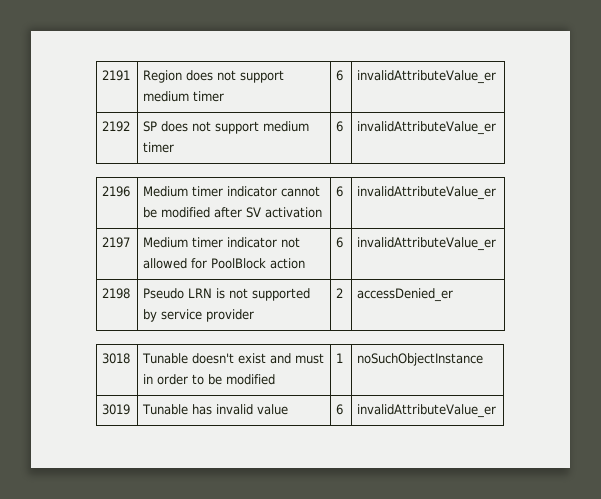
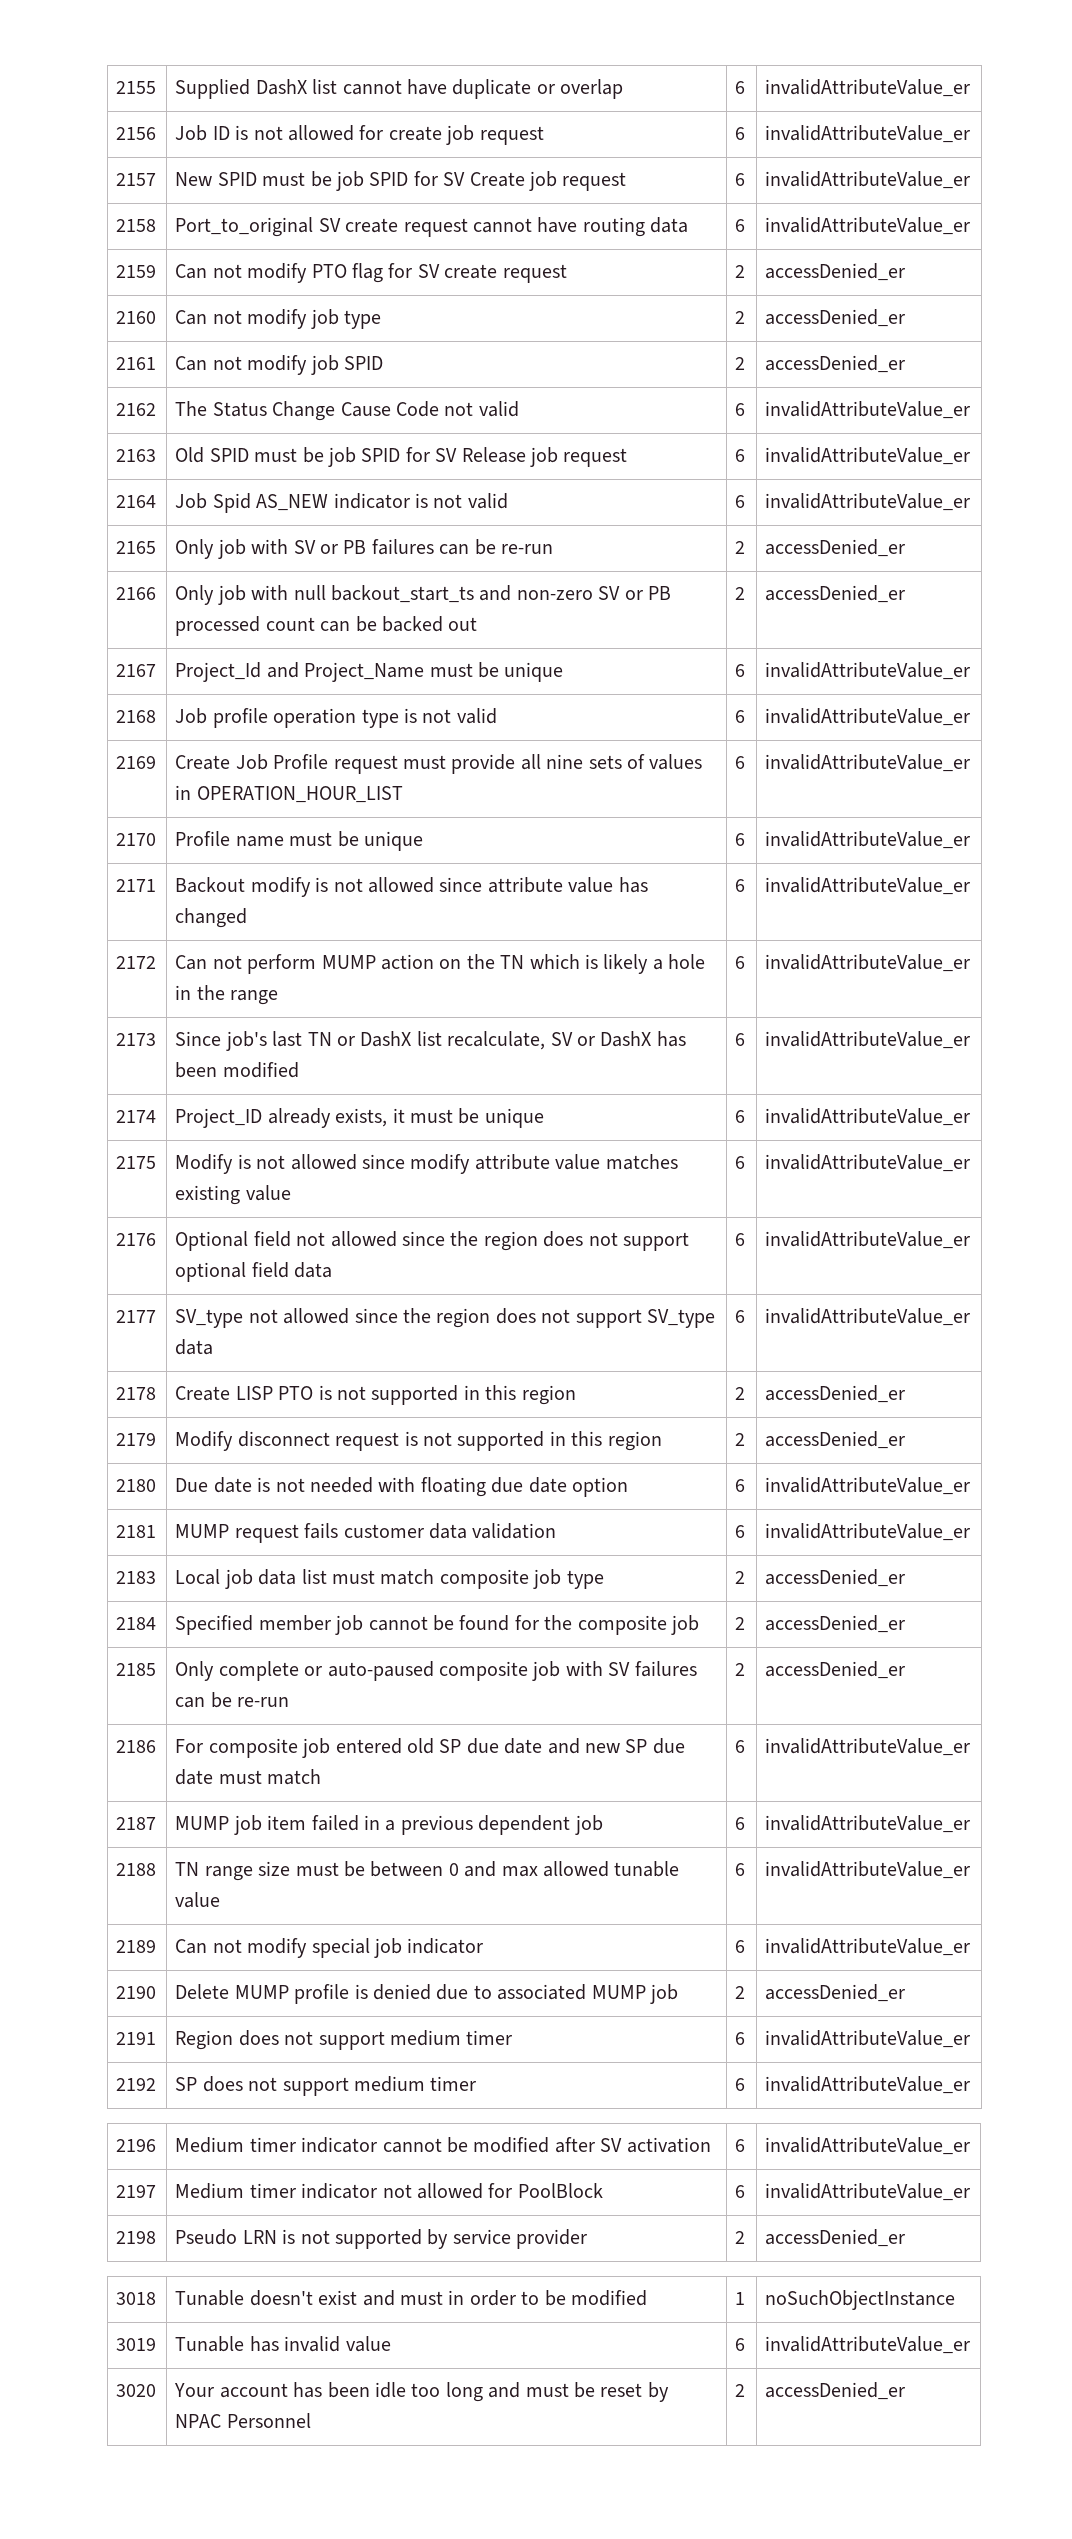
(102, 75) none -> [116,81,157,94] [175,79,624,99] [735,81,746,94] [765,79,971,97] [116,127,157,140] [175,125,544,145] [735,127,746,140] [765,125,971,143] [116,173,157,186] [175,171,627,191] [735,173,746,186] [765,171,971,189] [116,219,157,232] [175,217,689,237] [735,219,746,232] [765,217,971,235] [116,265,157,278] [175,263,567,283] [735,265,746,278] [765,263,906,281] [116,311,157,324] [175,309,382,329] [735,311,746,324] [765,309,906,327] [116,357,157,370] [175,355,384,375] [735,357,746,370] [765,355,906,373] [116,403,157,416] [175,401,519,421] [735,403,746,416] [765,401,971,419] [116,449,157,462] [175,447,628,467] [735,449,746,462] [765,447,971,465] [116,495,157,508] [175,493,508,513] [735,495,746,508] [765,493,971,511] [116,541,157,554] [175,539,554,559] [735,541,746,554] [765,539,906,557] [116,587,157,600] [175,585,672,605] [175,616,478,636] [735,587,746,600] [765,585,906,603] [116,664,157,677] [175,662,564,682] [735,664,746,677] [765,662,971,680] [116,710,157,723] [175,708,497,728] [735,710,746,723] [765,708,971,726] [116,756,157,769] [175,754,703,774] [175,785,403,803] [735,756,746,769] [765,754,971,772] [116,833,157,846] [175,831,424,851] [735,833,746,846] [765,831,971,849] [116,879,157,892] [175,877,648,897] [175,908,248,928] [735,879,746,892] [765,877,971,895] [116,956,157,969] [175,954,706,974] [175,985,279,1005] [735,956,746,969] [765,954,971,972] [116,1033,157,1046] [175,1031,686,1051] [175,1062,299,1078] [735,1033,746,1046] [765,1031,971,1049] [116,1110,157,1123] [175,1108,544,1128] [735,1110,746,1123] [765,1108,971,1126] [116,1156,157,1169] [175,1154,678,1174] [175,1185,291,1205] [735,1156,746,1169] [765,1154,971,1172] [116,1233,157,1246] [175,1231,690,1251] [175,1262,333,1282] [735,1233,746,1246] [765,1231,971,1249] [116,1310,157,1323] [175,1308,716,1328] [175,1339,214,1355] [735,1310,746,1323] [765,1308,971,1326] [116,1387,157,1400] [175,1385,576,1405] [735,1387,746,1400] [765,1385,906,1403] [116,1433,157,1446] [175,1431,662,1451] [735,1433,746,1446] [765,1431,906,1449] [116,1479,157,1492] [175,1477,629,1497] [735,1479,746,1492] [765,1477,971,1495] [116,1525,157,1538] [175,1523,557,1543] [735,1525,746,1538] [765,1523,971,1541] [116,1571,157,1584] [175,1569,604,1589] [735,1571,746,1584] [765,1569,906,1587] [116,1617,157,1630] [175,1615,700,1635] [735,1617,746,1630] [765,1615,906,1633] [116,1663,157,1676] [175,1661,697,1681] [175,1692,290,1708] [735,1663,746,1676] [765,1661,906,1679] [116,1740,157,1753] [175,1738,685,1758] [175,1769,322,1785] [735,1740,746,1753] [765,1738,971,1756] [116,1817,157,1830] [175,1815,603,1835] [735,1817,746,1830] [765,1815,971,1833] [116,1863,157,1876] [175,1861,680,1881] [175,1892,221,1908] [735,1863,746,1876] [765,1861,971,1879] [116,1940,157,1953] [175,1938,484,1958] [735,1940,746,1953] [765,1938,971,1956] [116,1986,157,1999] [175,1984,679,2004] [735,1986,746,1999] [765,1984,906,2002] 2155 | Supplied DashX list cannot have duplicate or overlap | 6 | invalidAttributeValue_er // 2156 | Job ID is not allowed for create job request | 6 | invalidAttributeValue_er // 2157 | New SPID must be job SPID for SV Create job request | 6 | invalidAttributeValue_er // 2158 | Port_to_original SV create request cannot have routing data | 6 | invalidAttributeValue_er // 2159 | Can not modify PTO flag for SV create request | 2 | accessDenied_er // 2160 | Can not modify job type | 2 | accessDenied_er // 2161 | Can not modify job SPID | 2 | accessDenied_er // 2162 | The Status Change Cause Code not valid | 6 | invalidAttributeValue_er // 2163 | Old SPID must be job SPID for SV Release job request | 6 | invalidAttributeValue_er // 2164 | Job Spid AS_NEW indicator is not valid | 6 | invalidAttributeValue_er // 2165 | Only job with SV or PB failures can be re-run | 2 | accessDenied_er // 2166 | Only job with null backout_start_ts and non-zero SV or PB processed count can be backed out | 2 | accessDenied_er // 2167 | Project_Id and Project_Name must be unique | 6 | invalidAttributeValue_er // 2168 | Job profile operation type is not valid | 6 | invalidAttributeValue_er // 2169 | Create Job Profile request must provide all nine sets of values in OPERATION_HOUR_LIST | 6 | invalidAttributeValue_er // 2170 | Profile name must be unique | 6 | invalidAttributeValue_er // 2171 | Backout modify is not allowed since attribute value has changed | 6 | invalidAttributeValue_er // 2172 | Can not perform MUMP action on the TN which is likely a hole in the range | 6 | invalidAttributeValue_er // 2173 | Since job's last TN or DashX list recalculate, SV or DashX has been modified | 6 | invalidAttributeValue_er // 2174 | Project_ID already exists, it must be unique | 6 | invalidAttributeValue_er // 2175 | Modify is not allowed since modify attribute value matches existing value | 6 | invalidAttributeValue_er // 2176 | Optional field not allowed since the region does not support optional field data | 6 | invalidAttributeValue_er // 2177 | SV_type not allowed since the region does not support SV_type data | 6 | invalidAttributeValue_er // 2178 | Create LISP PTO is not supported in this region | 2 | accessDenied_er // 2179 | Modify disconnect request is not supported in this region | 2 | accessDenied_er // 2180 | Due date is not needed with floating due date option | 6 | invalidAttributeValue_er // 2181 | MUMP request fails customer data validation | 6 | invalidAttributeValue_er // 2183 | Local job data list must match composite job type | 2 | accessDenied_er // 2184 | Specified member job cannot be found for the composite job | 2 | accessDenied_er // 2185 | Only complete or auto-paused composite job with SV failures can be re-run | 2 | accessDenied_er // 2186 | For composite job entered old SP due date and new SP due date must match | 6 | invalidAttributeValue_er // 2187 | MUMP job item failed in a previous dependent job | 6 | invalidAttributeValue_er // 2188 | TN range size must be between 0 and max allowed tunable value | 6 | invalidAttributeValue_er // 2189 | Can not modify special job indicator | 6 | invalidAttributeValue_er // 2190 | Delete MUMP profile is denied due to associated MUMP job | 2 | accessDenied_er //
[270,258,306,269] action -> (603, 2190) none
(497, 411) none -> [116,2384,157,2397] [174,2382,669,2402] [175,2413,311,2428] [735,2384,746,2397] [765,2382,906,2400] // 3020 | Your account has been idle too long and must be reset by NPAC Personnel | 2 | accessDenied_er

